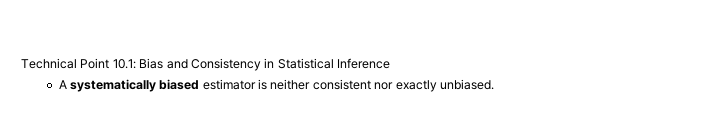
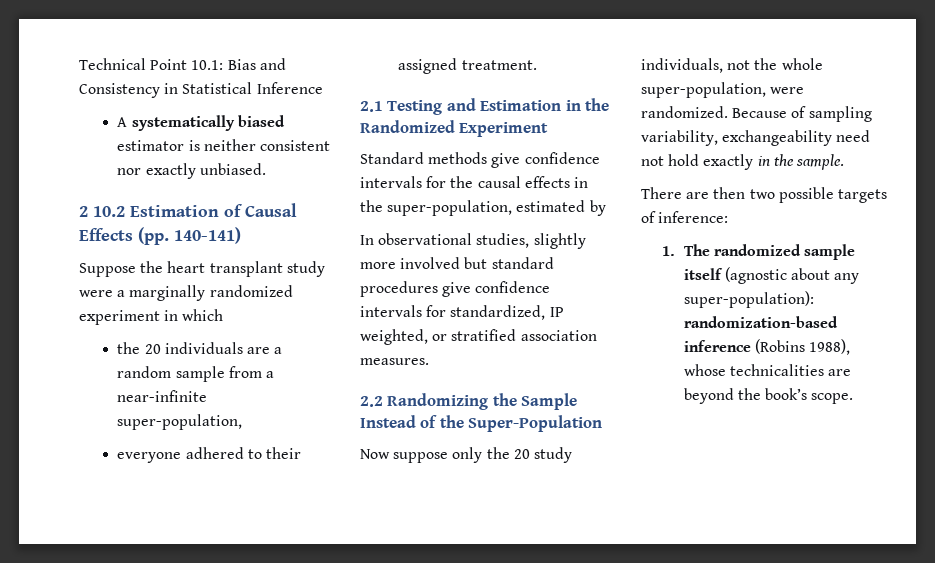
(494, 84) none -> [79,203,297,217] [79,227,241,245] [79,261,325,277] [79,285,293,301] [79,309,224,325] [117,342,283,354] [117,366,274,382] [117,390,208,402] [117,414,243,430] [117,447,301,463] [398,58,537,74] [360,98,610,115] [360,120,549,137] [360,152,600,168] [360,176,588,188] [360,200,606,216] [360,233,586,249] [360,257,554,269] [360,281,551,297] [360,305,564,320] [360,329,597,345] [360,358,429,365] [360,393,578,410] [360,415,603,432] [360,447,572,463] [641,58,823,73] [641,82,805,98] [641,106,872,122] [641,130,871,146] [641,154,844,170] [641,187,887,203] [641,211,729,223] [662,244,855,260] [683,267,860,284] [683,291,814,308] [683,316,838,328] [683,339,850,355] [683,364,851,376] [683,388,854,404] // 2 10.2 Estimation of Causal Effects (pp. 140-141) // Suppose the heart transplant study were a marginally randomized experiment in which // the 20 individuals are a random sample from a near-infinite super-population, // everyone adhered to their assigned treatment. // 2.1 Testing and Estimation in the Randomized Experiment // Standard methods give confidence intervals for the causal effects in the super-population, estimated by // In observational studies, slightly more involved but standard procedures give confidence intervals for standardized, IP weighted, or stratified association measures. // 2.2 Randomizing the Sample Instead of the Super-Population // Now suppose only the 20 study individuals, not the whole super-population, were randomized. Because of sampling variability, exchangeability need not hold exactly in the sample. // There are then two possible targets of inference: // 1. The randomized sample itself (agnostic about any super-population): randomization-based inference (Robins 1988), whose technicalities are beyond the book’s scope.

